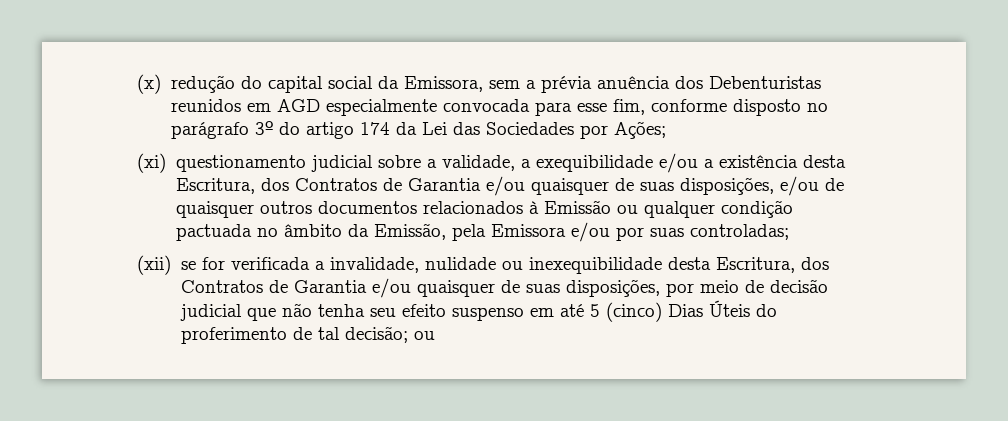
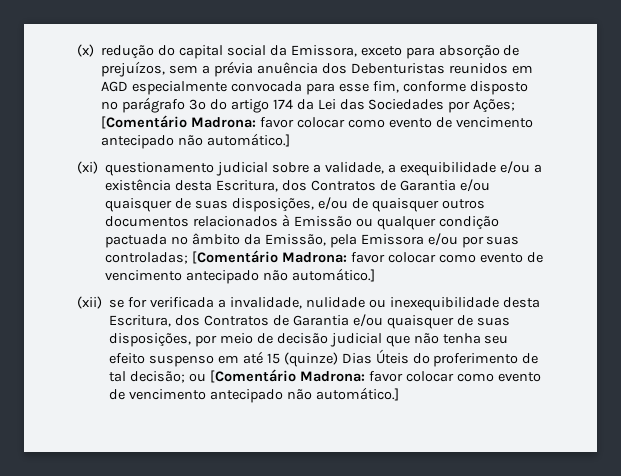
(483, 84) none -> [360,45,520,59] [101,61,166,77] exceto para absorção de prejuízos,
(666, 130) none -> [101,115,533,129] [101,133,291,149] [Comentário Madrona: favor colocar como evento de vencimento antecipado não automático.]
(789, 232) none -> [192,250,543,264] [105,268,375,284] [Comentário Madrona: favor colocar como evento de vencimento antecipado não automático.]
[589,302,662,322] 5 (cinco) -> [266,352,338,367] 15 (quinze)
(435, 335) none -> [209,369,541,383] [109,387,399,403] [Comentário Madrona: favor colocar como evento de vencimento antecipado não automático.]

